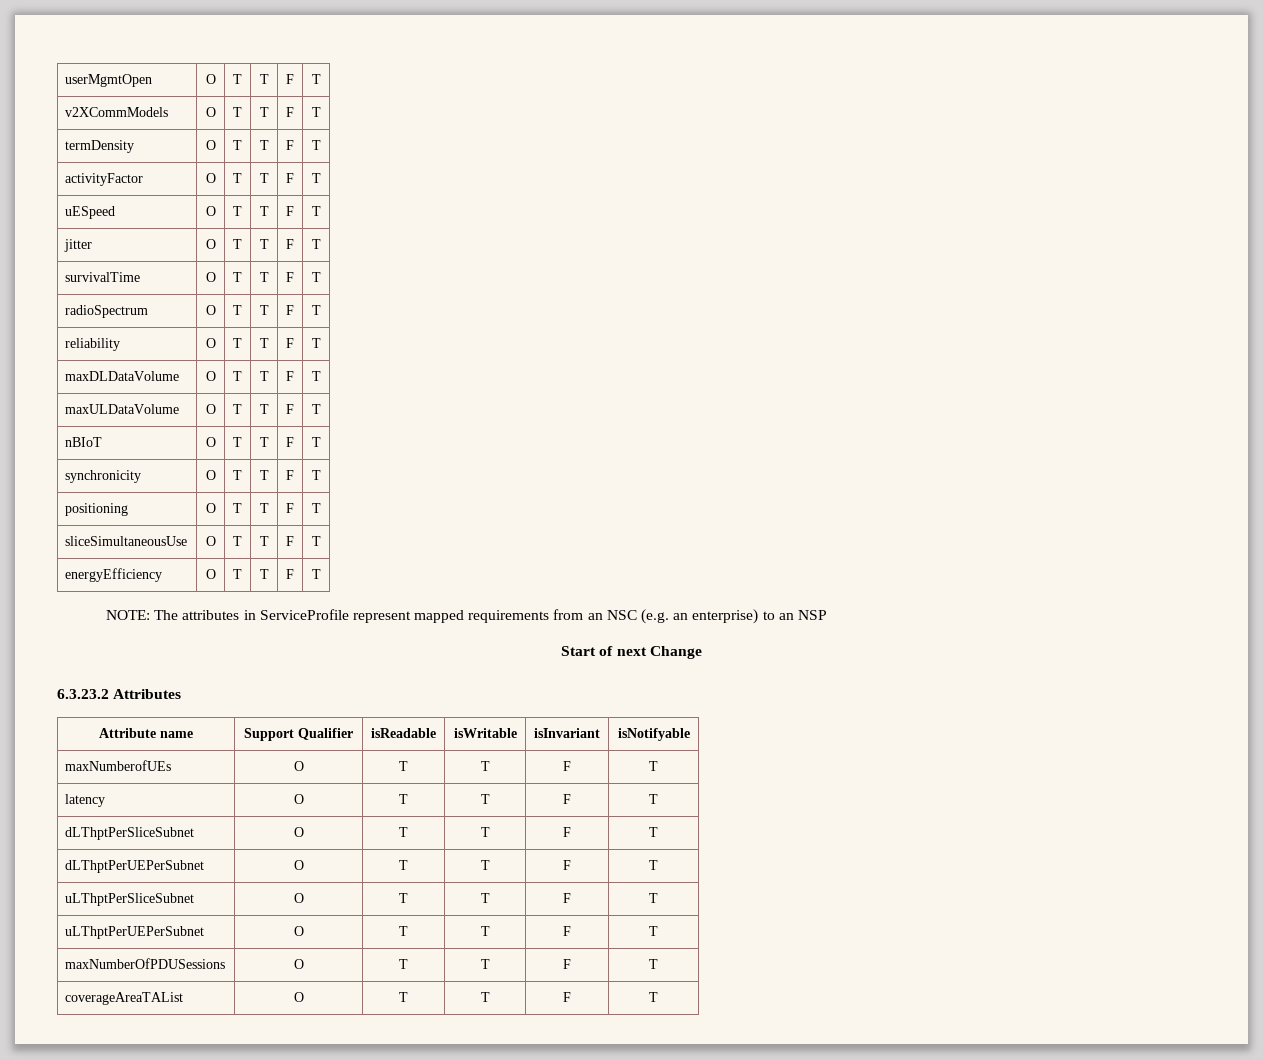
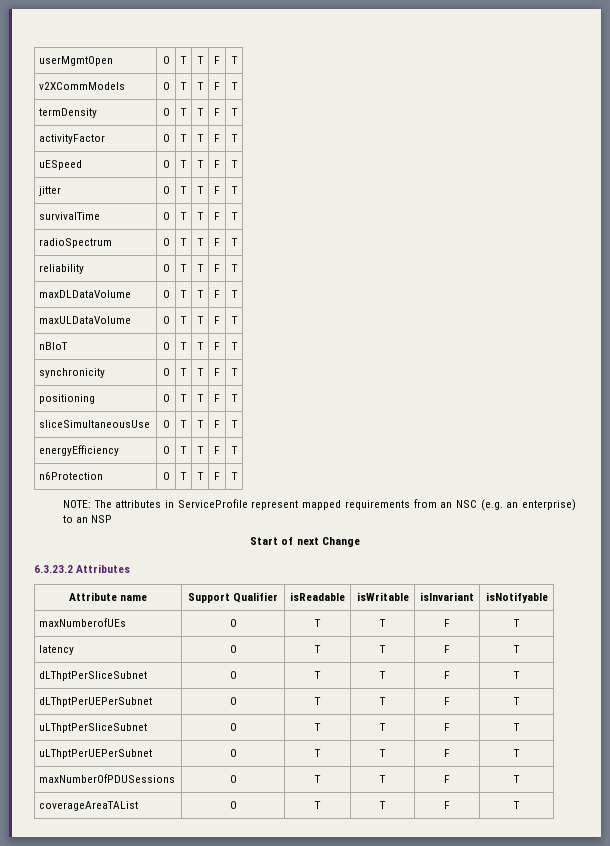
(321, 574) none -> [39,472,104,480] [162,472,170,480] [180,472,187,480] [196,472,204,480] [214,472,220,480] [230,472,238,480] // n6Protection | O | T | T | F | T

